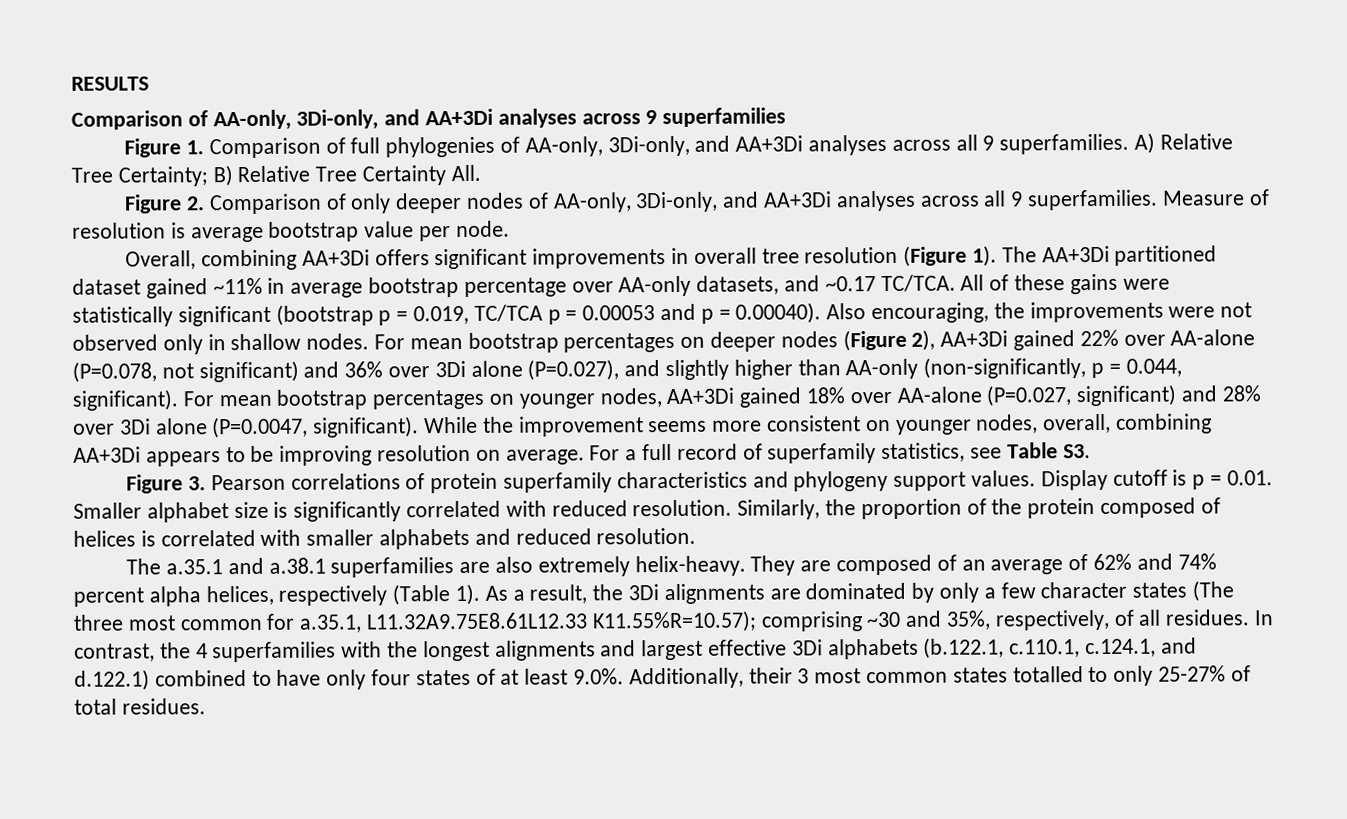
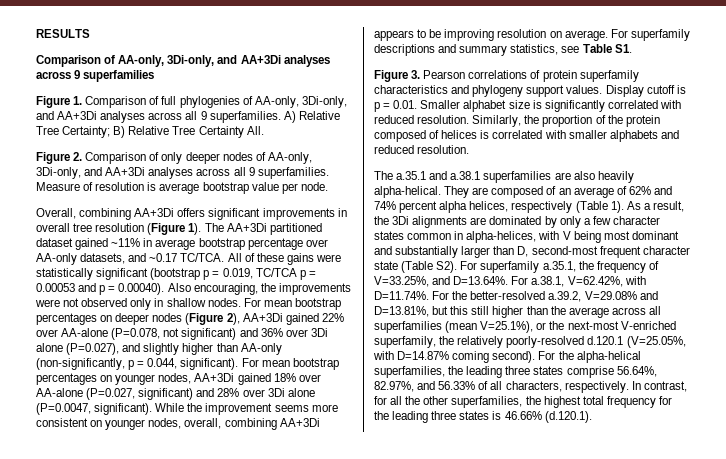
[625,443,877,464] a full record of superfamily -> [630,29,690,41] [374,44,508,56] superfamily descriptions and summary
[1062,444,1091,459] S3. -> [614,44,632,53] S1.
[537,555,746,577] extremely helix-heavy. -> [597,171,634,183] [374,186,441,198] heavily alpha-helical.
[1192,580,1235,602] [73,609,1275,633] [74,637,1197,663] [74,665,1251,691] [74,698,206,715] (The three most common for a.35.1, L11.32A9.75E8.61L12.33 K11.55%R=10.57); comprising ~30 and 35%, respectively, of all residues. In contrast, the 4 superfamilies with the longest alignments and largest effective 3Di alphabets (b.122.1, c.110.1, c.124.1, and d.122.1) combined to have only four states of at least 9.0%. Additionally, their 3 most common states totalled to only 25-27% of total residues. -> [407,231,679,243] [374,246,690,258] [374,261,659,273] [374,276,646,287] [374,291,658,302] [374,306,661,318] [374,321,676,333] [374,336,686,348] [373,351,641,363] [374,366,657,378] [374,381,687,393] [374,396,672,408] [374,411,592,423] common in alpha-helices, with V being most dominant and substantially larger than D, second-most frequent character state (Table S2). For superfamily a.35.1, the frequency of V=33.25%, and D=13.64%. For a.38.1, V=62.42%, with D=11.74%. For the better-resolved a.39.2, V=29.08% and D=13.81%, but this still higher than the average across all superfamilies (mean V=25.1%), or the next-most V-enriched superfamily, the relatively poorly-resolved d.120.1 (V=25.05%, with D=14.87% coming second). For the alpha-helical superfamilies, the leading three states comprise 56.64%, 82.97%, and 56.33% of all characters, respectively. In contrast, for all the other superfamilies, the highest total frequency for the leading three states is 46.66% (d.120.1).

